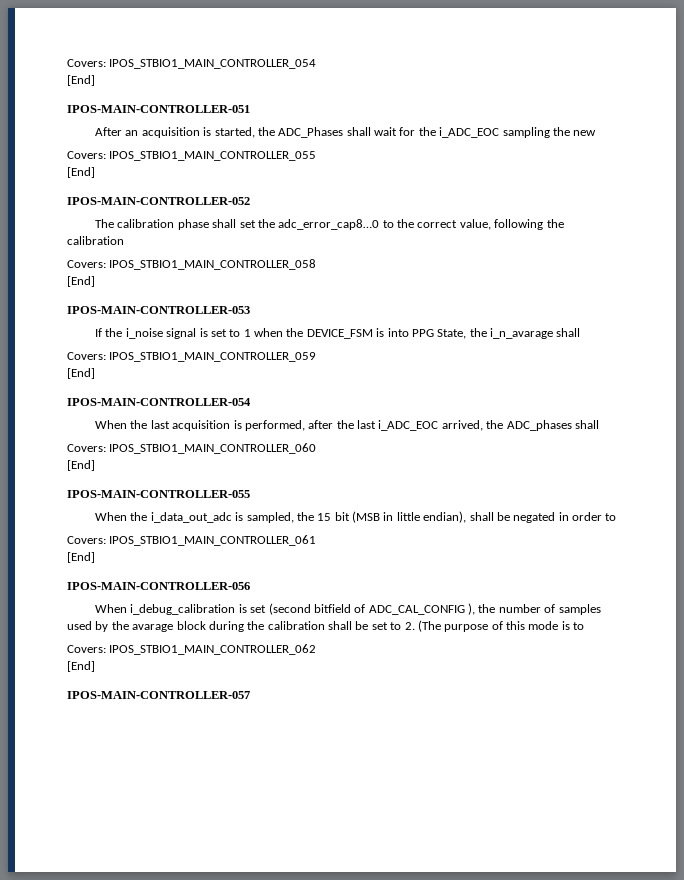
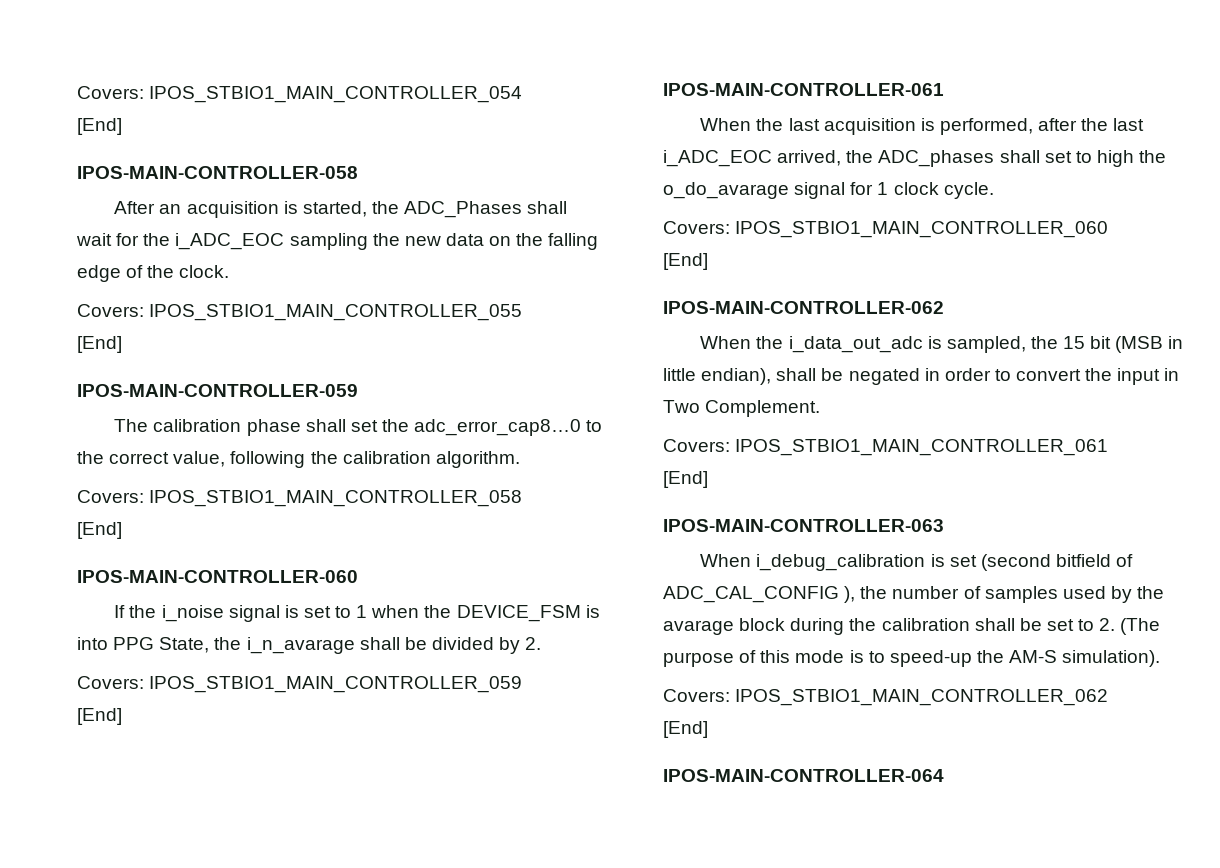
[67,105,250,113] IPOS-MAIN-CONTROLLER-051 -> [77,166,358,179] IPOS-MAIN-CONTROLLER-058
(597, 133) none -> [445,233,599,250] [77,265,230,282] data on the falling edge of the clock.
[67,197,250,205] IPOS-MAIN-CONTROLLER-052 -> [77,384,358,397] IPOS-MAIN-CONTROLLER-059
(124, 240) none -> [435,451,520,468] algorithm.
[67,306,250,314] IPOS-MAIN-CONTROLLER-053 -> [77,570,358,583] IPOS-MAIN-CONTROLLER-060
(581, 332) none -> [404,637,542,654] be divided by 2.
[67,398,251,406] IPOS-MAIN-CONTROLLER-054 -> [663,83,944,96] IPOS-MAIN-CONTROLLER-061
(599, 424) none -> [1044,150,1167,167] [663,182,994,199] set to high the o_do_avarage signal for 1 clock cycle.
[67,490,250,498] IPOS-MAIN-CONTROLLER-055 -> [663,301,944,314] IPOS-MAIN-CONTROLLER-062
(617, 517) none -> [1016,368,1180,385] [663,400,821,417] convert the input in Two Complement.
[67,582,250,590] IPOS-MAIN-CONTROLLER-056 -> [663,519,944,532] IPOS-MAIN-CONTROLLER-063
(585, 626) none -> [889,650,1161,667] speed-up the AM-S simulation).
[67,691,250,699] IPOS-MAIN-CONTROLLER-057 -> [663,769,944,782] IPOS-MAIN-CONTROLLER-064

